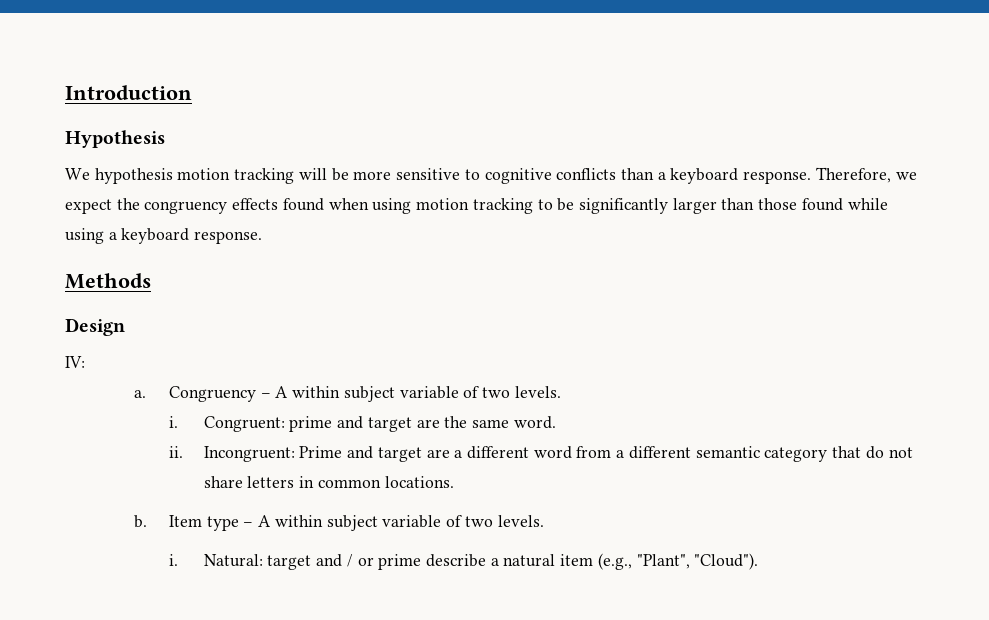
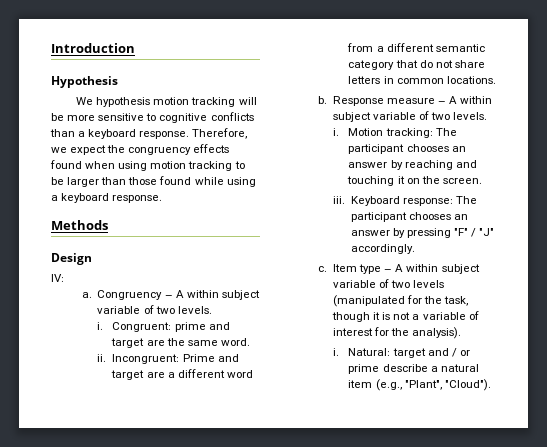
[578,198,668,214] significantly -> (64, 181) none
(148, 521) none -> [333,96,493,106] [333,111,488,122] [333,128,457,138] [348,144,466,154] [348,160,477,170] [347,176,482,186] [333,196,478,206] [350,212,469,222] [350,228,495,238] [350,244,415,254] [317,266,327,272] Response measure – A within subject variable of two levels. // i. Motion tracking: The participant chooses an answer by reaching and touching it on the screen. // iii. Keyboard response: The participant chooses an answer by pressing "F" / "J" accordingly. // c.
[497,515,544,527] levels. -> [413,280,445,288] [333,295,469,307] [332,311,479,322] [333,327,462,339] levels (manipulated for the task, though it is not a variable of interest for the analysis).

